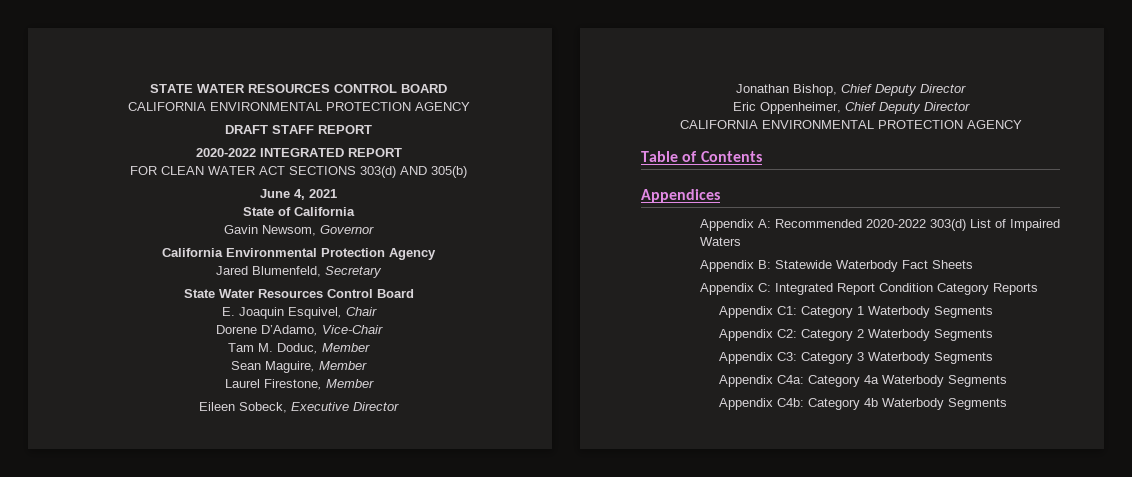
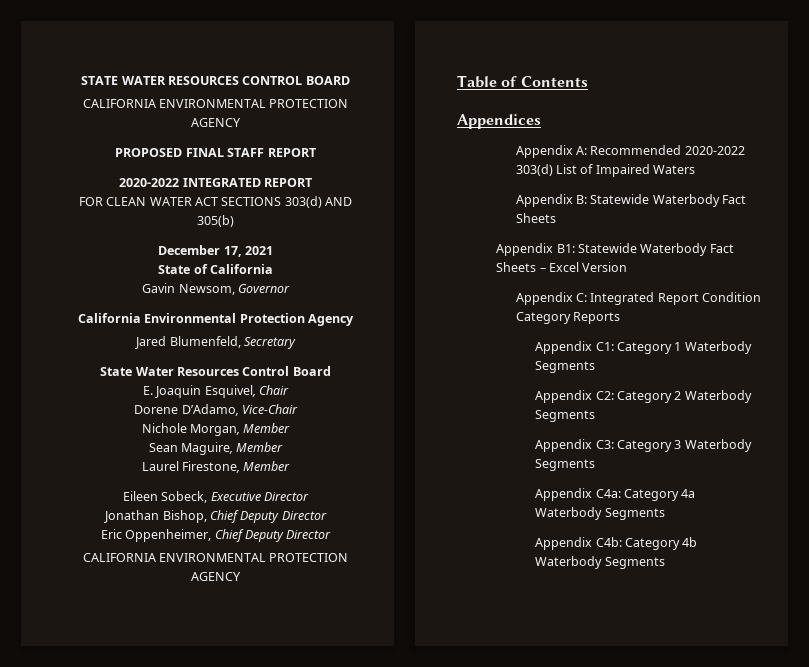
[225,125,268,134] DRAFT -> [115,148,224,157] PROPOSED FINAL
[260,189,305,200] June 4, -> [158,245,242,257] December 17,
[228,343,318,354] Tam M. Doduc, -> [141,423,240,436] Nichole Morgan,
(973, 264) none -> [496,243,734,256] [496,262,628,272] // Appendix B1: Statewide Waterbody Fact Sheets – Excel Version

